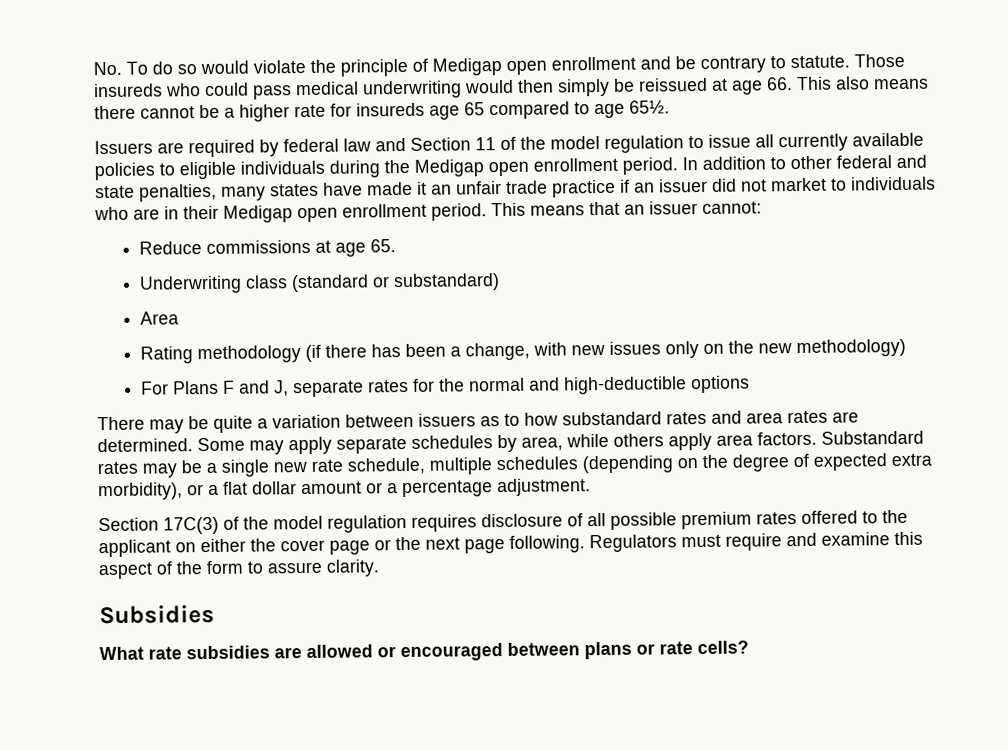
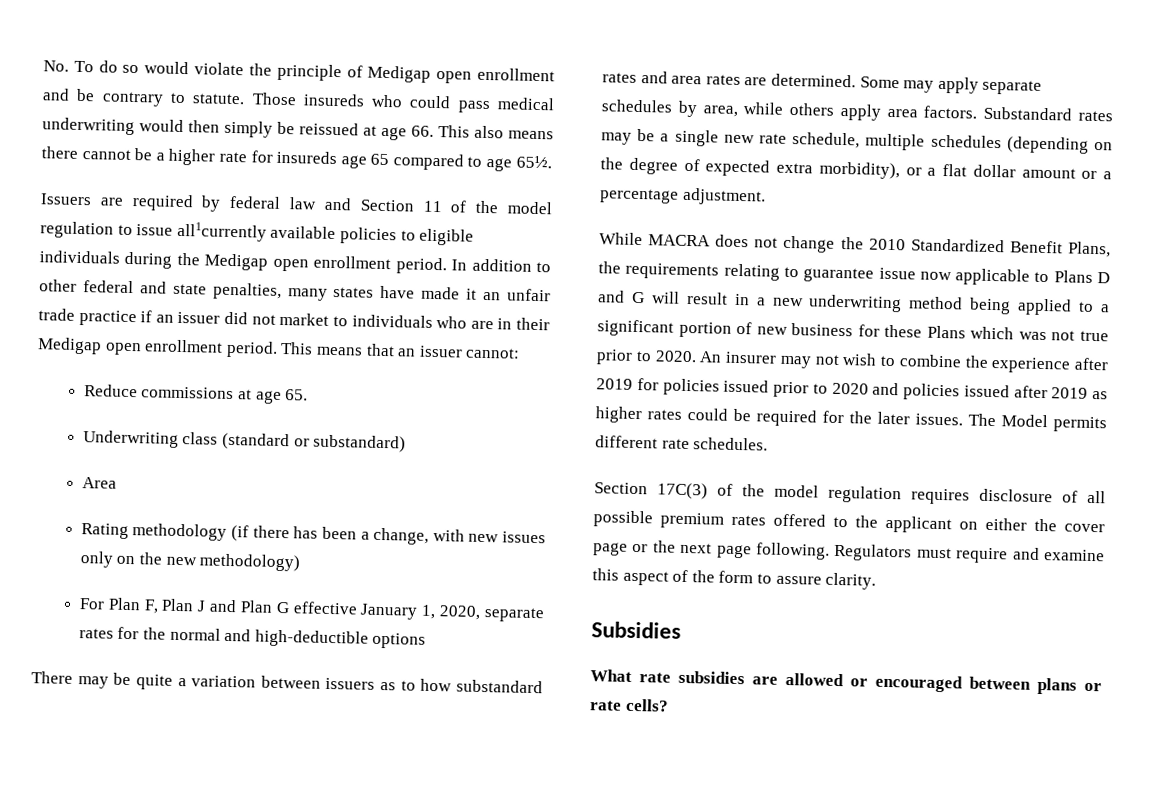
[755,133,848,152] all currently -> [176,221,267,242] all1currently
[172,380,289,397] Plans F and J, -> [107,597,482,620] Plan F, Plan J and Plan G effective January 1, 2020,
(591, 487) none -> [599,232,1111,258] [598,261,1110,286] [598,290,1110,316] [597,319,1109,342] [596,349,1109,374] [596,377,1108,401] [595,406,1107,433] [595,435,769,451] // While MACRA does not change the 2010 Standardized Benefit Plans, the requirements relating to guarantee issue now applicable to Plans D and G will result in a new underwriting method being applied to a significant portion of new business for these Plans which was not true prior to 2020. An insurer may not wish to combine the experience after 2019 for policies issued prior to 2020 and policies issued after 2019 as higher rates could be required for the later issues. The Model permits different rate schedules.

